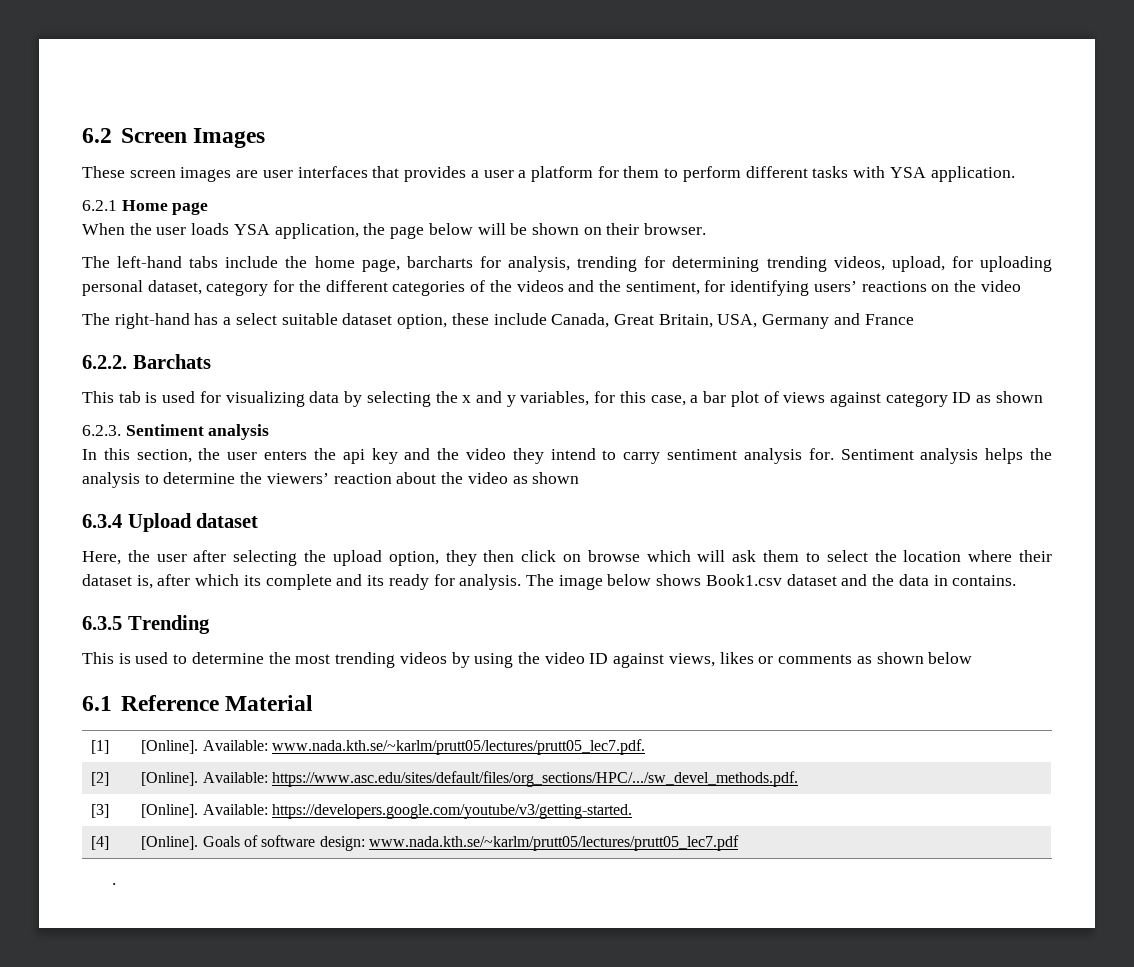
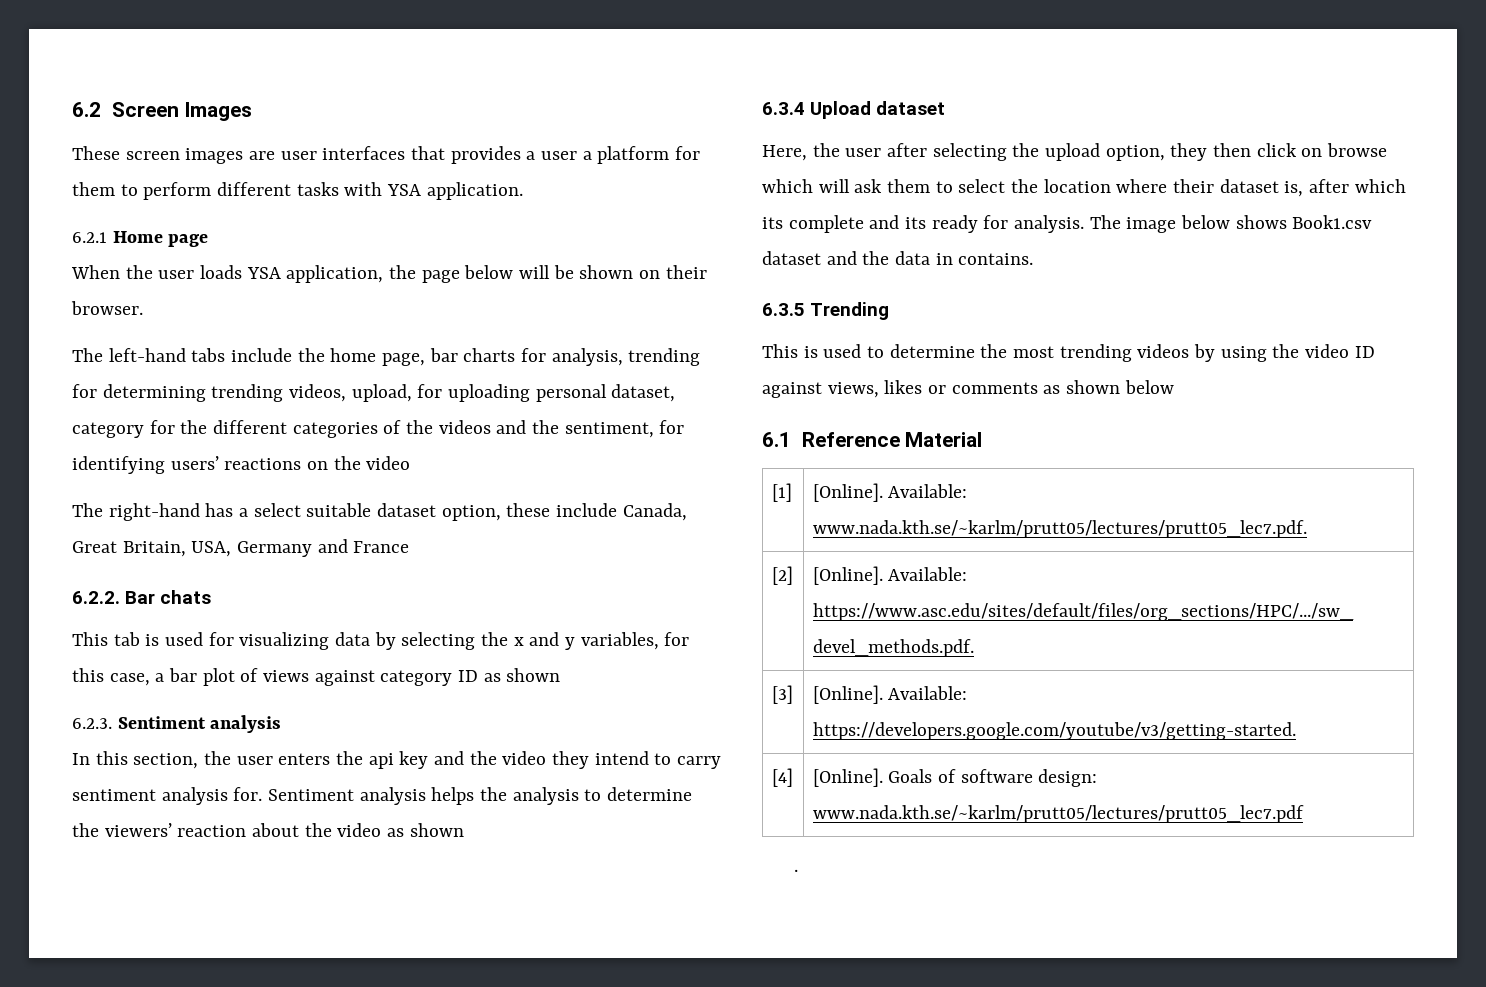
[406,256,473,268] barcharts -> [429,348,516,362] bar charts
[132,354,211,369] Barchats -> [125,590,212,604] Bar chats

